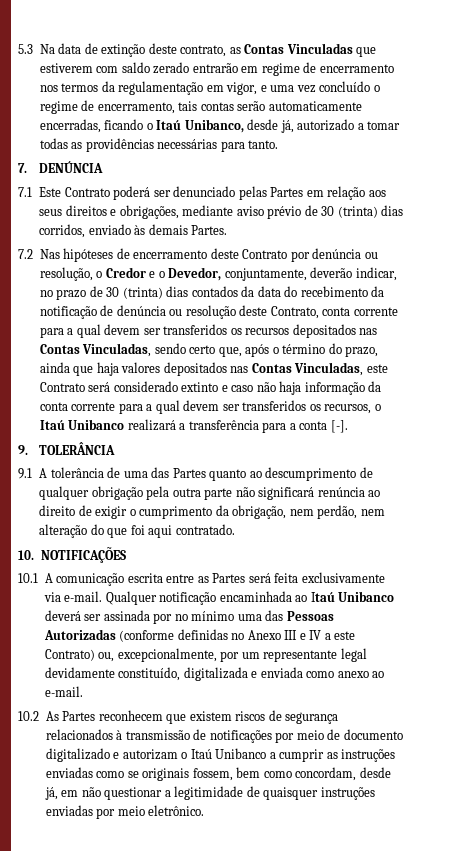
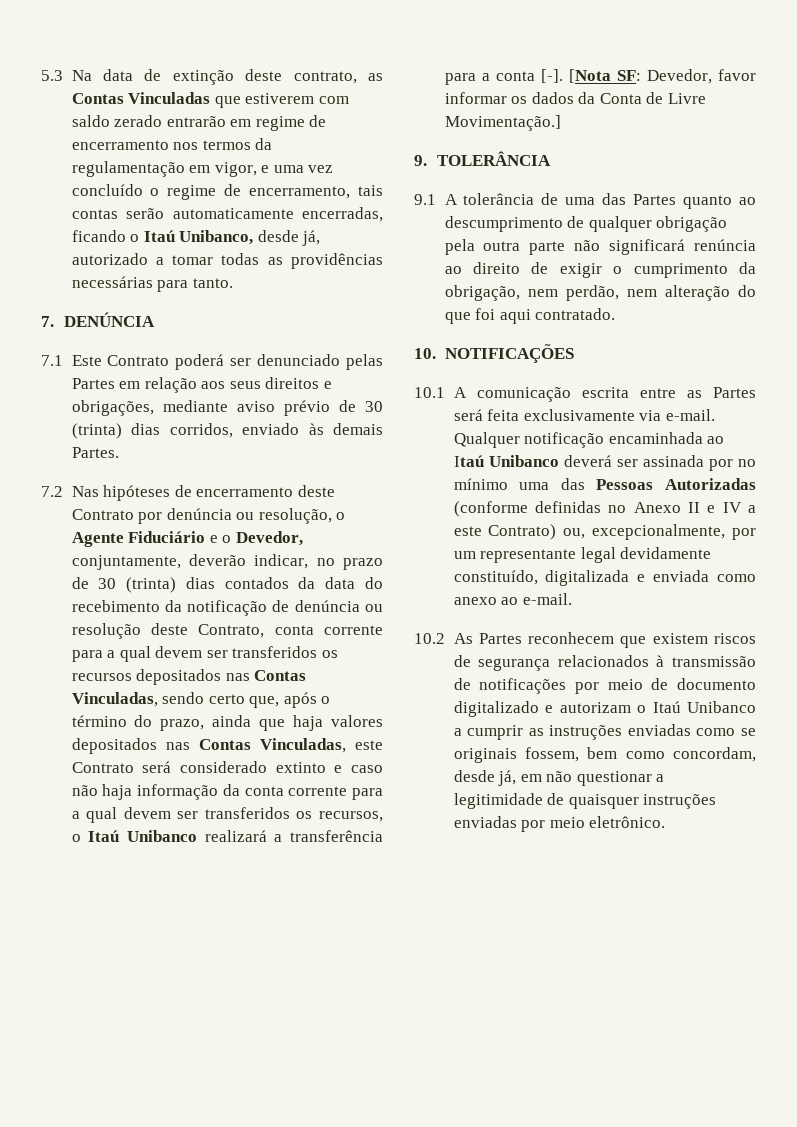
[105,267,146,278] Credor -> [71,531,206,547] Agente Fiduciário
(348, 426) none -> [568,69,756,84] [444,92,707,104] [444,115,561,131] [Nota SF: Devedor, favor informar os dados da Conta de Livre Movimentação.]
[284,630,298,640] III -> [687,502,700,513] II

